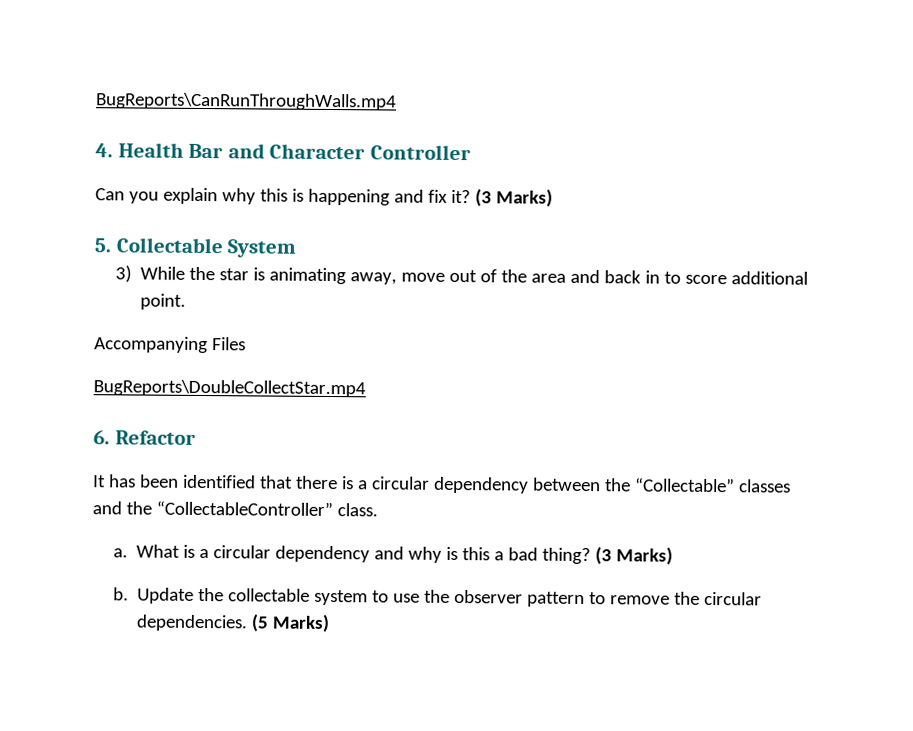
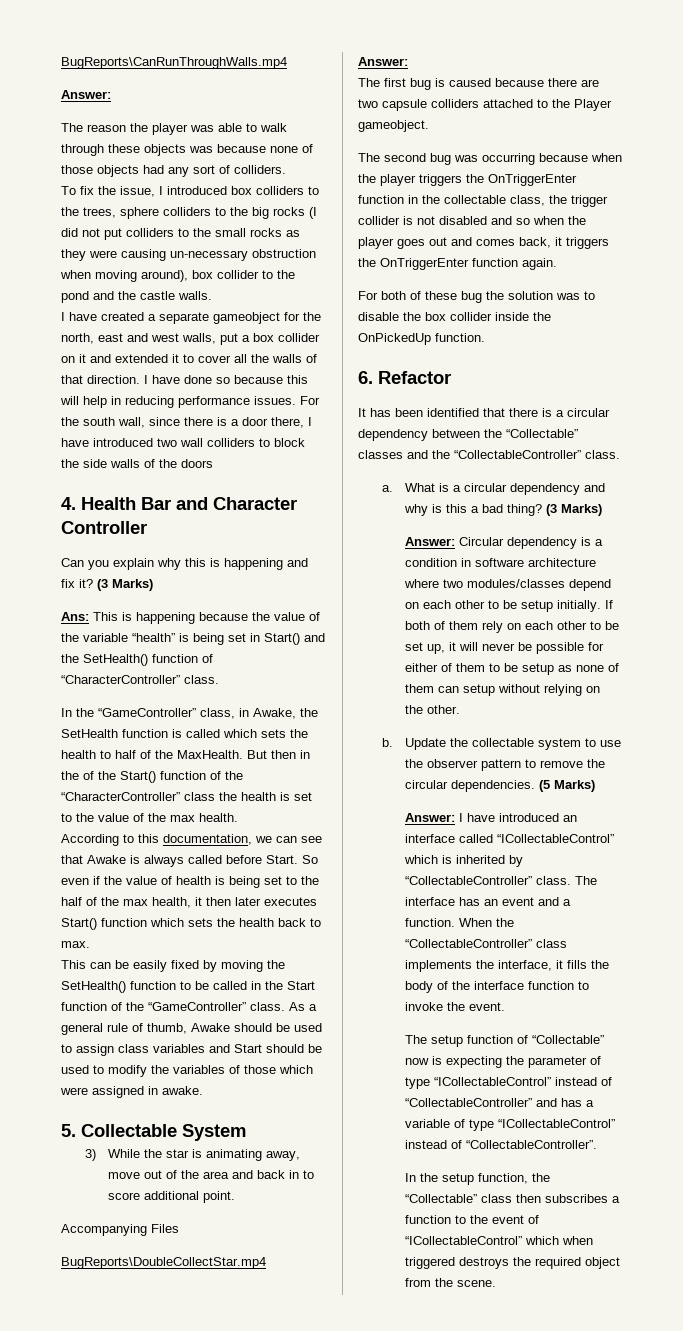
(397, 101) none -> [61,90,111,99] [61,123,287,135] [61,144,313,156] [61,165,286,177] [61,186,319,197] [61,207,317,219] [61,228,300,240] [61,249,316,261] [60,270,295,282] [61,291,212,303] [61,312,321,324] [61,333,320,345] [61,354,317,363] [61,375,308,384] [60,396,320,408] [61,417,312,428] [61,438,305,447] [61,459,213,468] // Answer: // The reason the player was able to walk through these objects was because none of those objects had any sort of colliders. // To fix the issue, I introduced box colliders to the trees, sphere colliders to the big rocks (I did not put colliders to the small rocks as they were causing un-necessary obstruction when moving around), box collider to the pond and the castle walls. // I have created a separate gameobject for the north, east and west walls, put a box collider on it and extended it to cover all the walls of that direction. I have done so because this will help in reducing performance issues. For the south wall, since there is a door there, I have introduced two wall colliders to block the side walls of the doors
(553, 197) none -> [61,612,320,624] [61,633,325,645] [61,654,213,666] [61,675,219,684] [61,708,318,719] [61,729,308,738] [61,750,310,759] [61,771,243,783] [61,792,312,801] [61,813,238,822] [61,834,322,846] [61,855,318,867] [61,876,319,888] [61,897,317,908] [61,918,321,930] [61,941,90,948] [61,960,285,972] [61,981,315,993] [61,1002,317,1011] [61,1023,322,1035] [61,1044,322,1056] [61,1065,313,1077] [60,1086,203,1098] // Ans: This is happening because the value of the variable “health” is being set in Start() and the SetHealth() function of “CharacterController” class. // In the “GameController” class, in Awake, the SetHealth function is called which sets the health to half of the MaxHealth. But then in the of the Start() function of the “CharacterController” class the health is set to the value of the max health. // According to this documentation, we can see that Awake is always called before Start. So even if the value of health is being set to the half of the max health, it then later executes Start() function which sets the health back to max. // This can be easily fixed by moving the SetHealth() function to be called in the Start function of the “GameController” class. As a general rule of thumb, Awake should be used to assign class variables and Start should be used to modify the variables of those which were assigned in awake.
(366, 388) none -> [358,57,408,66] [358,78,599,90] [358,99,612,111] [358,120,429,132] [358,153,622,165] [358,174,577,186] [358,195,608,207] [358,216,586,225] [358,237,609,249] [358,258,557,270] [358,291,595,303] [358,312,551,321] [358,333,485,345] // Answer: // The first bug is caused because there are two capsule colliders attached to the Player gameobject. // The second bug was occurring because when the player triggers the OnTriggerEnter function in the collectable class, the trigger collider is not disabled and so when the player goes out and comes back, it triggers the OnTriggerEnter function again. // For both of these bug the solution was to disable the box collider inside the OnPickedUp function.
(673, 555) none -> [405,537,604,549] [405,558,597,567] [404,579,612,591] [405,600,614,612] [405,621,620,633] [405,642,605,654] [405,663,620,675] [405,684,601,696] [405,705,461,714] // Answer: Circular dependency is a condition in software architecture where two modules/classes depend on each other to be setup initially. If both of them rely on each other to be set up, it will never be possible for either of them to be setup as none of them can setup without relying on the other.
(330, 623) none -> [405,813,578,822] [405,834,615,843] [404,855,524,867] [405,876,598,885] [405,897,572,906] [405,918,515,927] [405,939,568,948] [405,960,610,972] [405,981,590,993] [405,1002,506,1011] [405,1035,605,1047] [405,1056,602,1068] [405,1077,613,1089] [405,1098,595,1107] [405,1119,616,1131] [405,1140,598,1149] [405,1173,551,1185] [405,1194,621,1203] [405,1215,540,1224] [405,1236,594,1245] [405,1257,621,1269] [405,1278,497,1287] // Answer: I have introduced an interface called “ICollectableControl” which is inherited by “CollectableController” class. The interface has an event and a function. When the “CollectableController” class implements the interface, it fills the body of the interface function to invoke the event. // The setup function of “Collectable” now is expecting the parameter of type “ICollectableControl” instead of “CollectableController” and has a variable of type “ICollectableControl” instead of “CollectableController”. // In the setup function, the “Collectable” class then subscribes a function to the event of “ICollectableControl” which when triggered destroys the required object from the scene.

